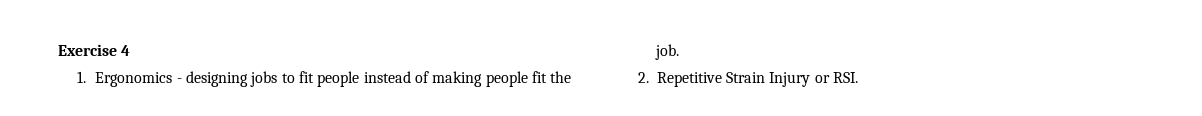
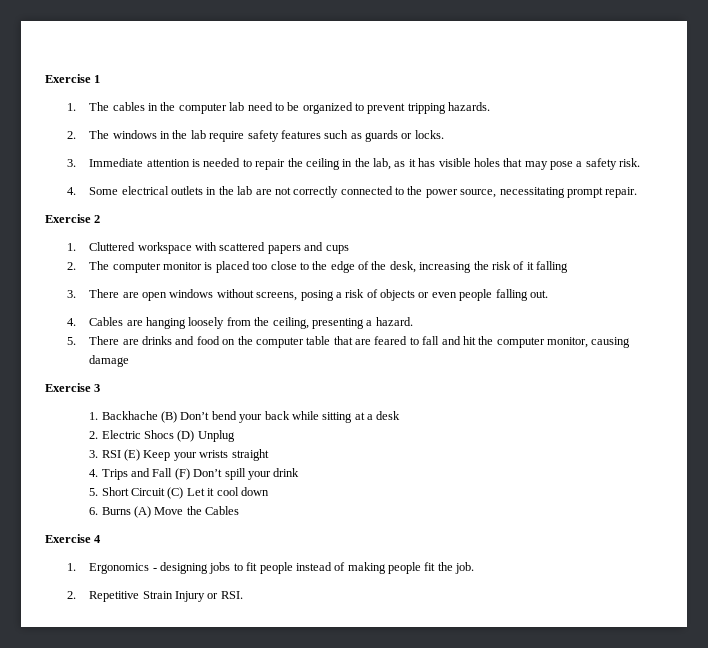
[58,44,117,56] Exercise -> [45,74,101,83] [67,102,491,114] [67,130,444,142] [67,158,641,170] [67,186,638,198] [45,214,101,223] [67,242,349,254] [67,261,569,273] [67,289,548,301] [67,317,413,329] [67,336,631,348] [89,355,130,367] [45,383,101,392] [89,411,401,423] [89,430,235,442] [89,449,269,461] [89,468,300,480] [89,487,269,499] [89,506,240,518] [45,534,91,543] Exercise 1 // 1. The cables in the computer lab need to be organized to prevent tripping hazards. // 2. The windows in the lab require safety features such as guards or locks. // 3. Immediate attention is needed to repair the ceiling in the lab, as it has visible holes that may pose a safety risk. // 4. Some electrical outlets in the lab are not correctly connected to the power source, necessitating prompt repair. // Exercise 2 // 1. Cluttered workspace with scattered papers and cups // 2. The computer monitor is placed too close to the edge of the desk, increasing the risk of it falling // 3. There are open windows without screens, posing a risk of objects or even people falling out. // 4. Cables are hanging loosely from the ceiling, presenting a hazard. // 5. There are drinks and food on the computer table that are feared to fall and hit the computer monitor, causing damage // Exercise 3 // 1. Backhache (B) Don’t bend your back while sitting at a desk // 2. Electric Shocs (D) Unplug // 3. RSI (E) Keep your wrists straight // 4. Trips and Fall (F) Don’t spill your drink // 5. Short Circuit (C) Let it cool down // 6. Burns (A) Move the Cables // Exercise

